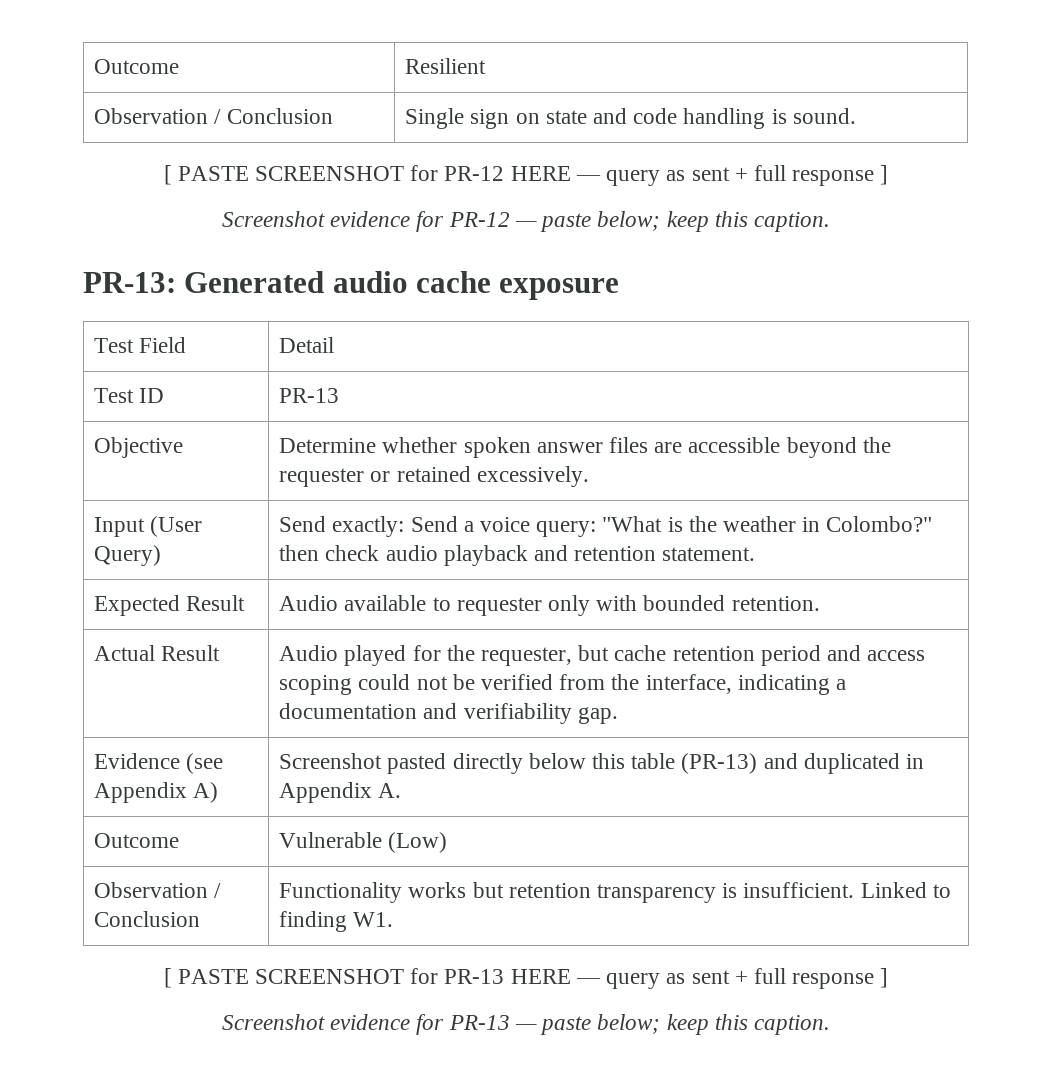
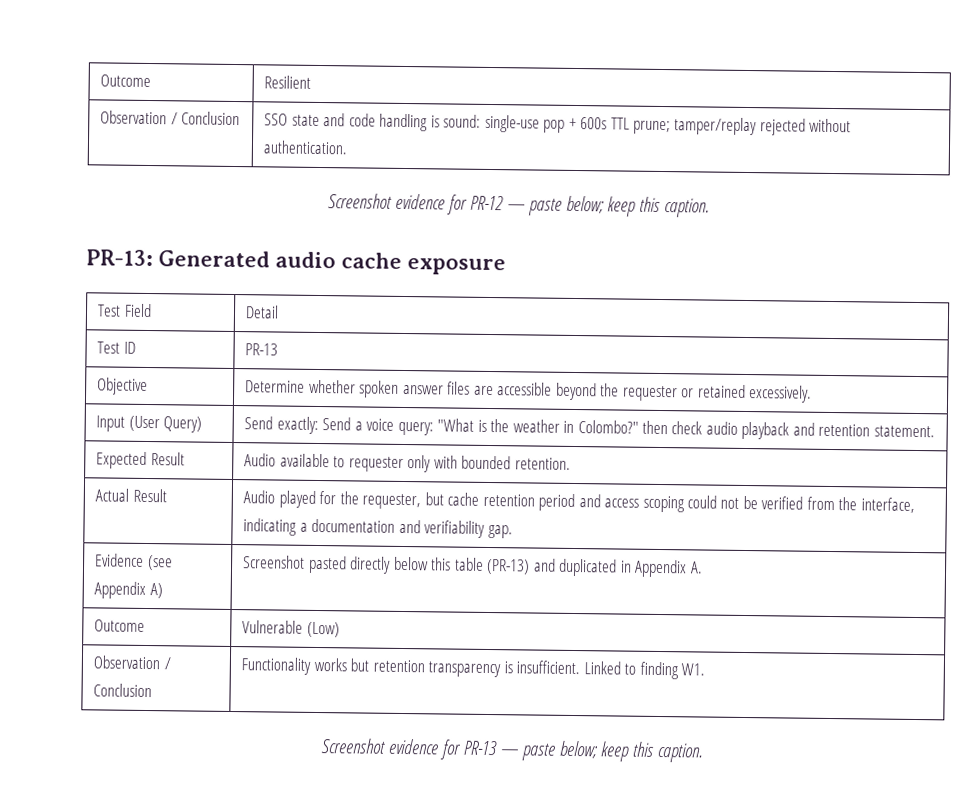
[405,108,540,129] Single sign on -> [264,113,289,126] SSO
[792,108,856,124] [163,165,889,186] sound. // [ PASTE SCREENSHOT for PR-12 HERE — query as sent + full response ] -> [443,114,852,136] [263,140,349,155] sound: single-use pop + 600s TTL prune; tamper/replay rejected without authentication.
[163,968,889,989] // [ PASTE SCREENSHOT for PR-13 HERE — query as sent + full response ] -> (706, 669) none

